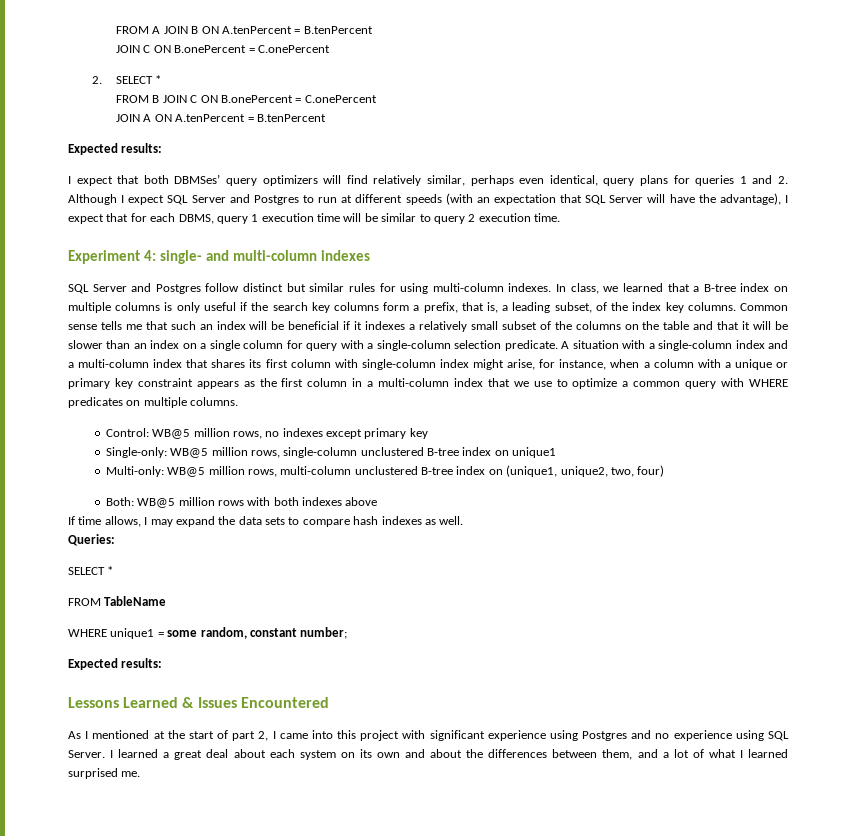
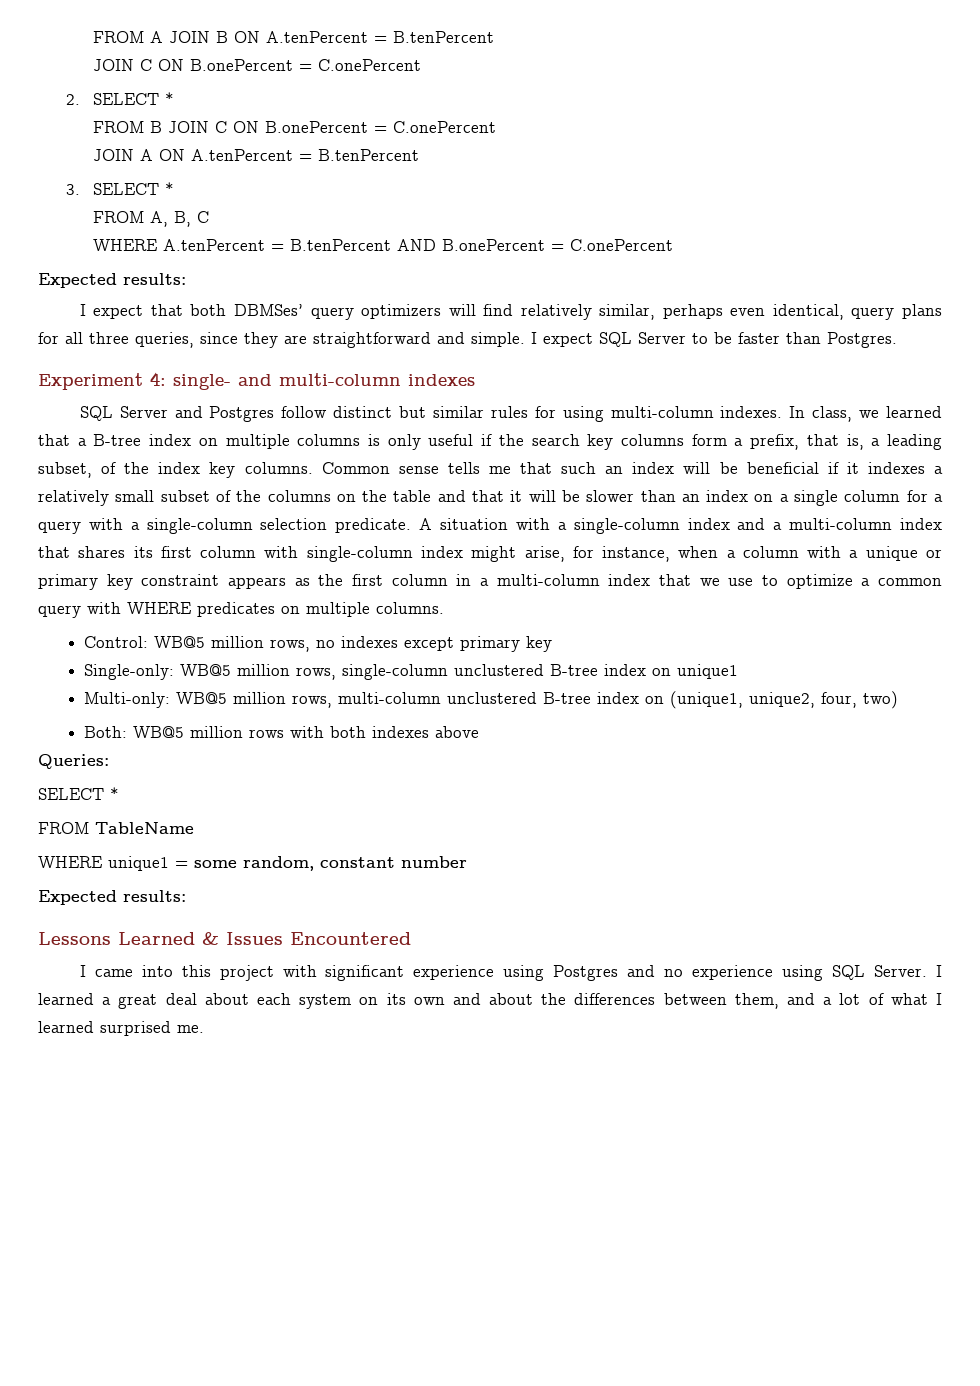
(326, 118) none -> [65,182,175,195] [93,211,210,227] [93,239,674,251] // 3. SELECT * // FROM A, B, C // WHERE A.tenPercent = B.tenPercent AND B.onePercent = C.onePercent
[695,175,789,186] [68,193,788,205] [68,213,560,224] queries 1 and 2. Although I expect SQL Server and Postgres to run at different speeds (with an expectation that SQL Server will have the advantage), I expect that for each DBMS, query 1 execution time will be similar to query 2 execution time. -> [65,332,897,348] all three queries, since they are straightforward and simple. I expect SQL Server to be faster than Postgres.
(303, 344) none -> [934,494,944,502] a
[610,465,665,477] two, four) -> [820,691,898,709] four, two)
[68,516,464,527] // If time allows, I may expand the data sets to compare hash indexes as well. -> (479, 732) none
[300,627,348,639] number; -> [401,856,467,868] number
[68,730,269,741] As I mentioned at the start of part 2, -> (411, 938) none

